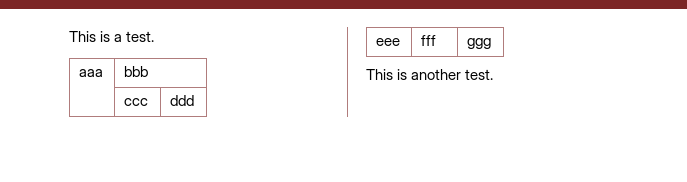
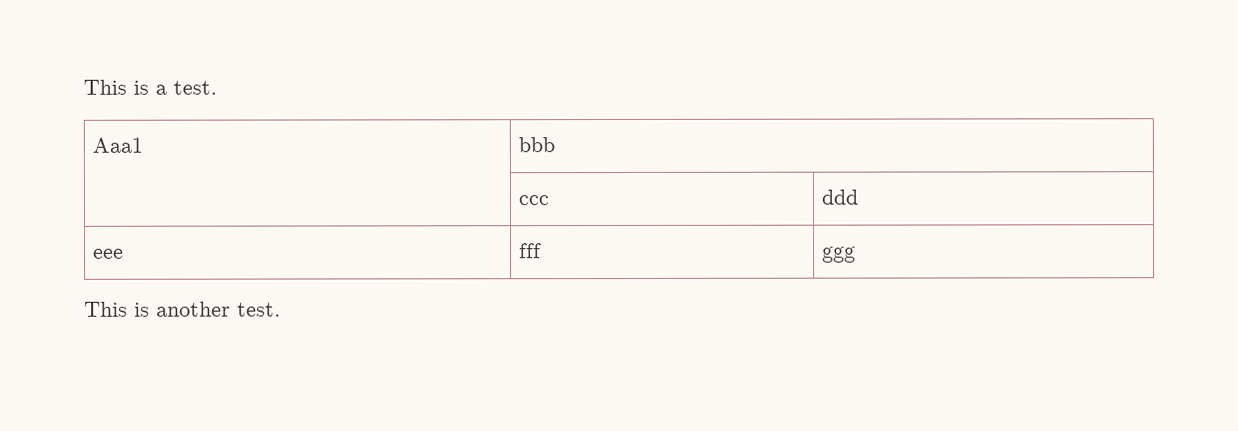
[79,69,104,77] aaa -> [91,137,143,153] Aaa1

